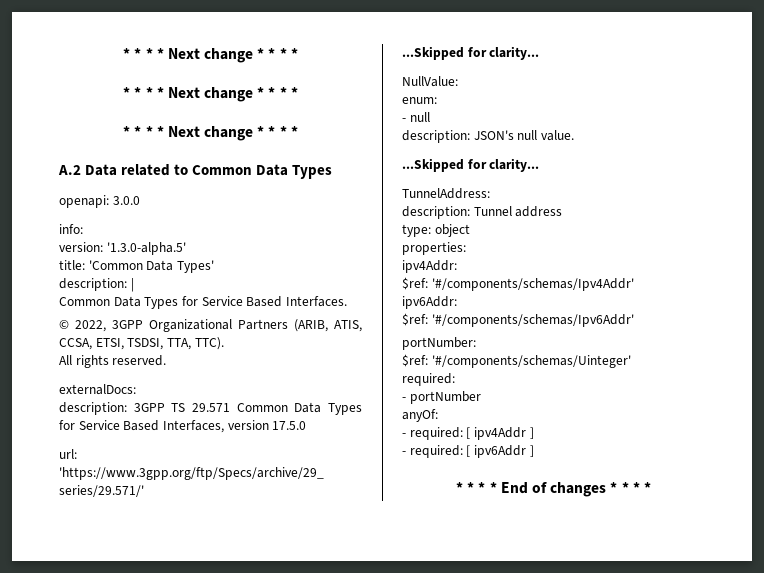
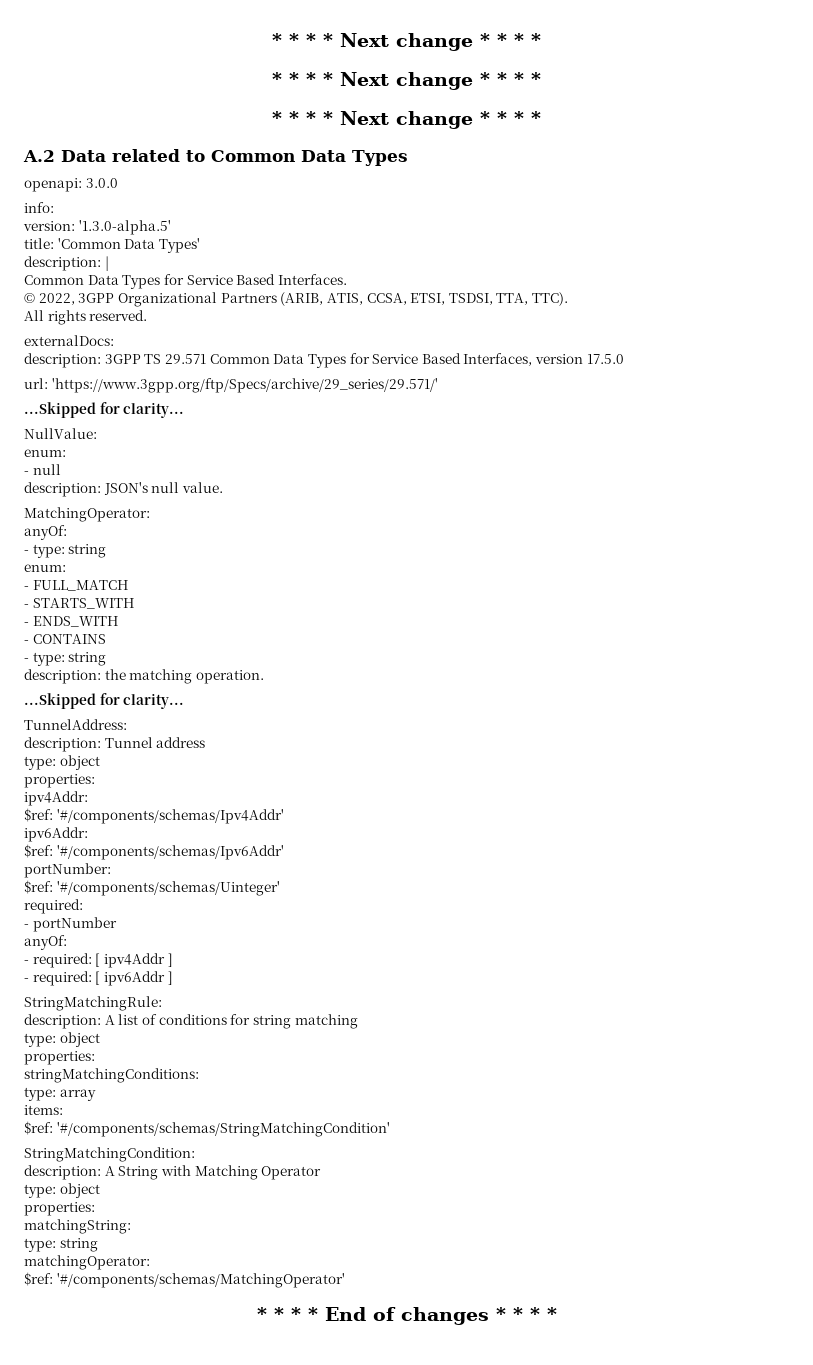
(574, 135) none -> [24,507,150,522] [24,525,67,540] [24,544,107,558] [24,564,66,572] [24,580,129,591] [24,598,135,609] [24,616,119,627] [24,634,106,644] [24,652,107,666] [24,669,264,684] // MatchingOperator: // anyOf: // - type: string // enum: // - FULL_MATCH // - STARTS_WITH // - ENDS_WITH // - CONTAINS // - type: string // description: the matching operation.
(534, 451) none -> [24,996,162,1011] [24,1014,358,1029] [24,1032,100,1047] [24,1051,95,1065] [24,1068,199,1083] [24,1087,96,1101] [24,1105,63,1115] [24,1121,390,1137] [24,1147,195,1162] [24,1165,322,1180] [24,1183,100,1198] [24,1202,95,1216] [24,1219,131,1234] [24,1238,98,1252] [24,1255,150,1270] [24,1272,345,1288] // StringMatchingRule: // description: A list of conditions for string matching // type: object // properties: // stringMatchingConditions: // type: array // items: // $ref: '#/components/schemas/StringMatchingCondition' // StringMatchingCondition: // description: A String with Matching Operator // type: object // properties: // matchingString: // type: string // matchingOperator: // $ref: '#/components/schemas/MatchingOperator'

